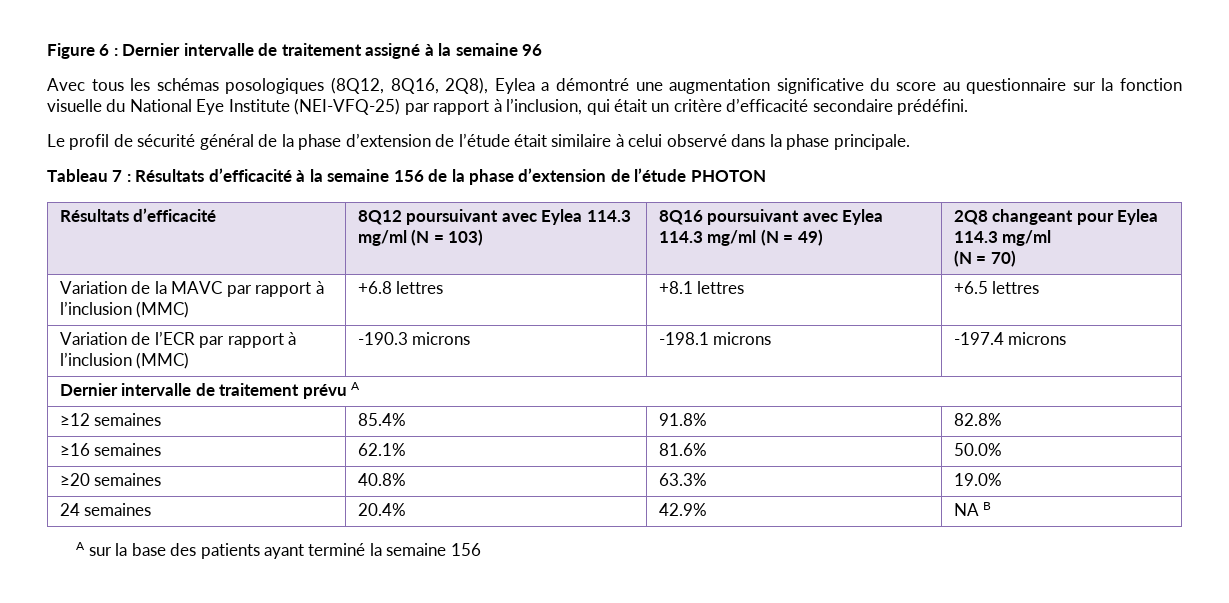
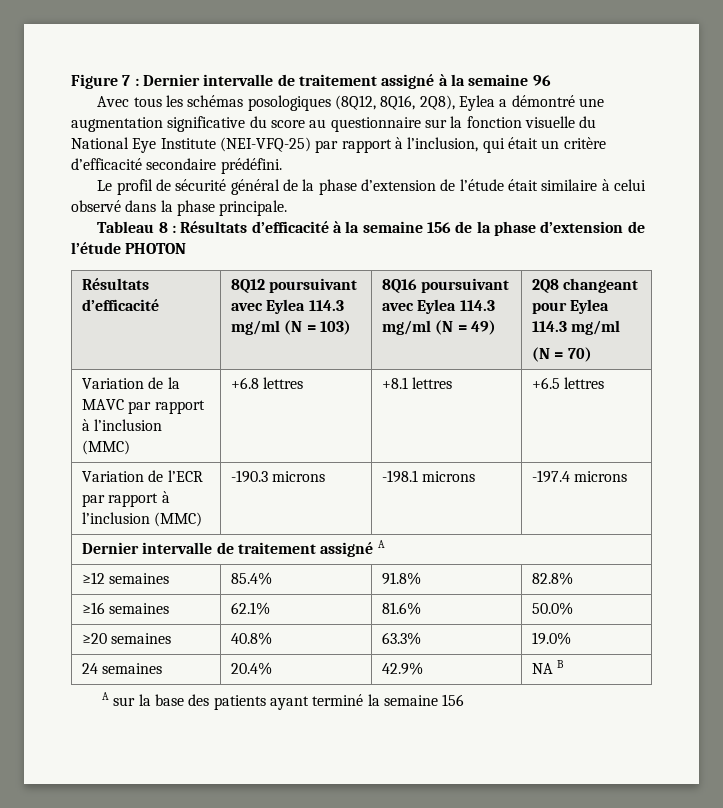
[99,44,110,56] 6 -> [122,75,131,86] 7
[112,170,123,182] 7 -> [158,222,168,233] 8
[302,384,347,399] prévu -> [320,542,374,557] assigné

